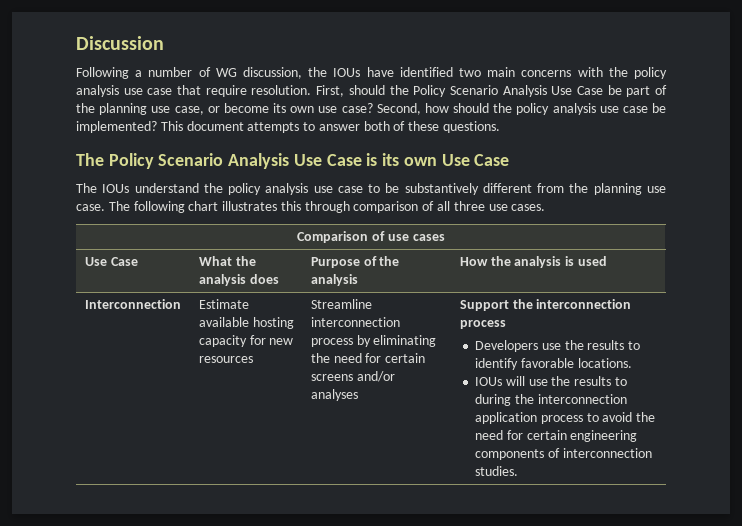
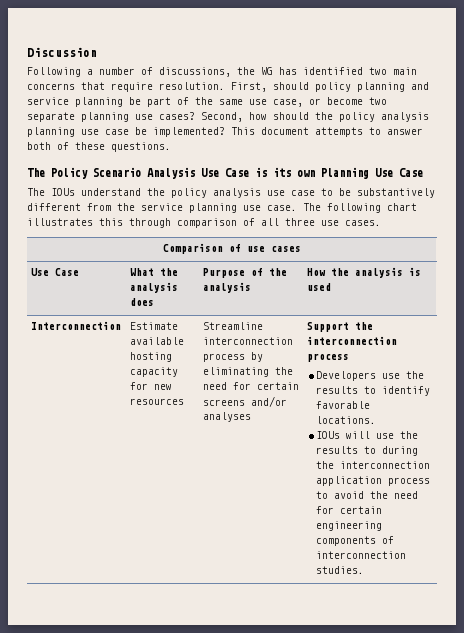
[215,67,667,79] [76,85,173,97] WG discussion, the IOUs have identified two main concerns with the policy analysis use case -> [159,67,417,77] [27,83,75,90] discussions, the WG has identified two main concerns
[389,85,603,97] the Policy Scenario Analysis Use Case -> [315,82,429,92] [27,97,123,107] policy planning and service planning
[99,103,148,115] planning -> [219,99,243,105] same
[273,103,373,113] its own use case? -> [369,97,387,105] [27,112,195,122] two separate planning use cases?
(596, 109) none -> [27,127,75,137] planning
(437, 161) none -> [321,167,369,179] Planning
(589, 188) none -> [141,203,183,211] service

